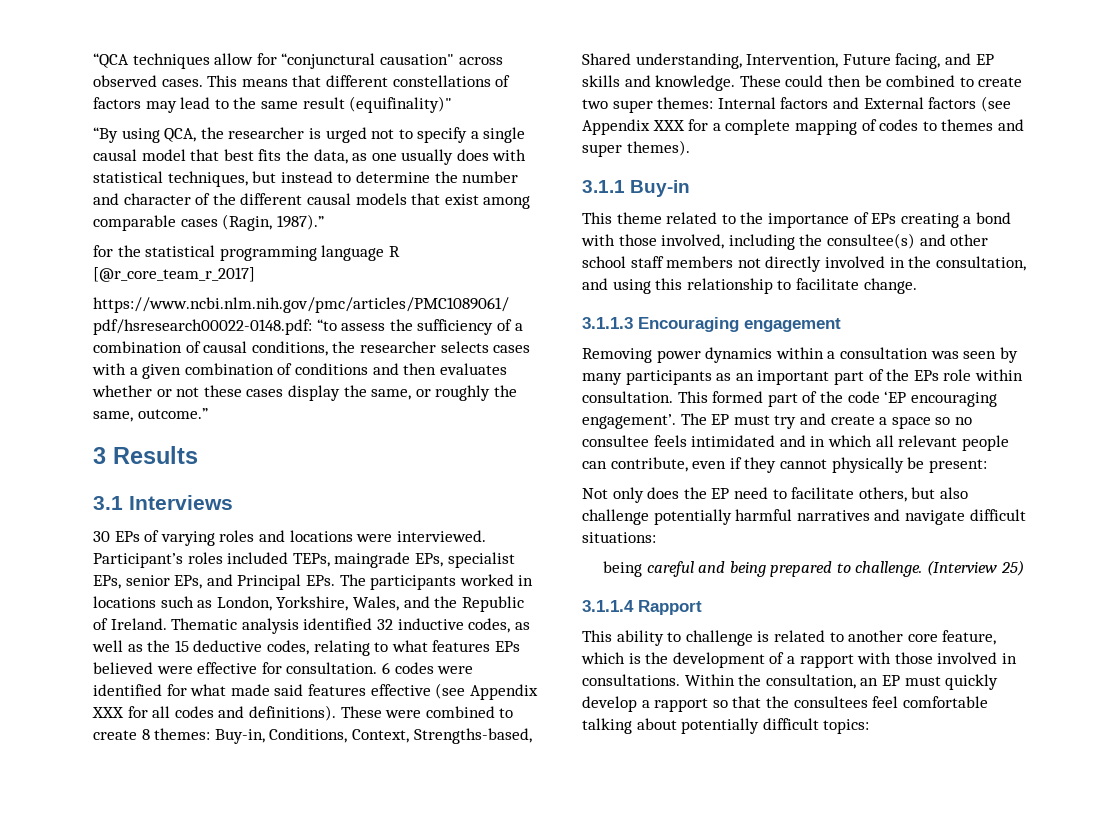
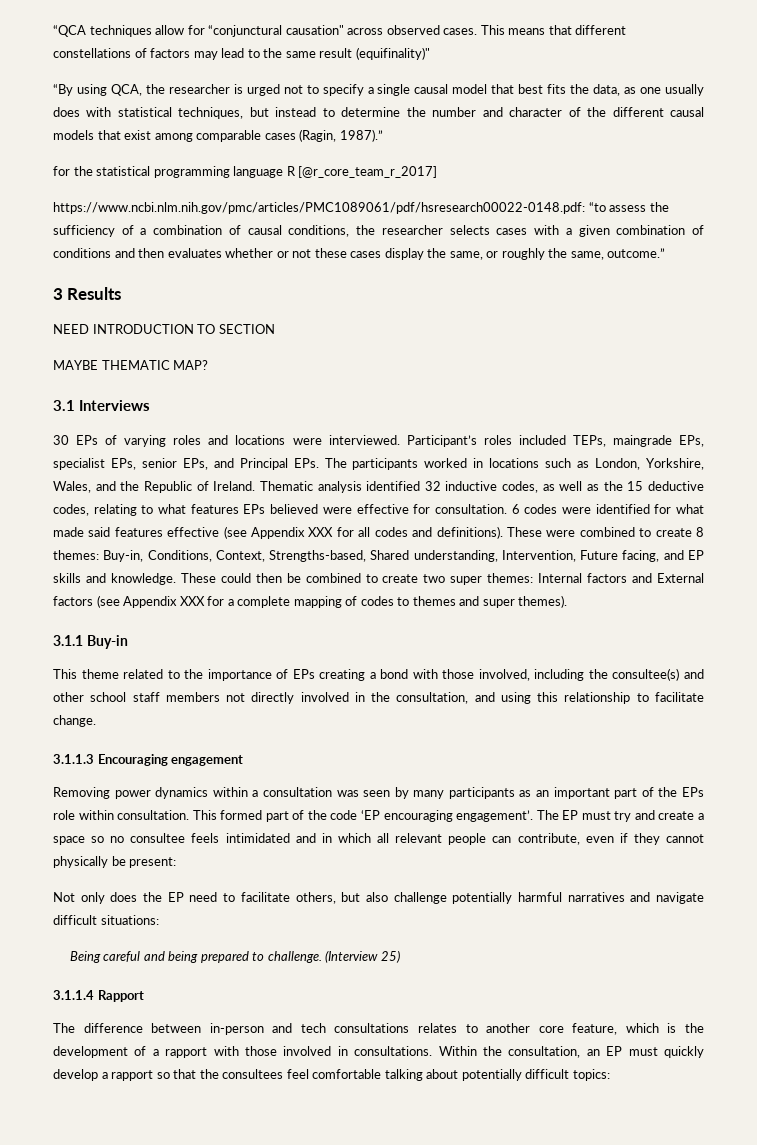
(198, 455) none -> [53,324,275,334] [53,360,209,370] // NEED INTRODUCTION TO SECTION // MAYBE THEMATIC MAP?
[602,561,642,577] being -> [69,951,101,963] Being
[582,630,825,646] This ability to challenge is related -> [53,1023,457,1035] The difference between in-person and tech consultations relates

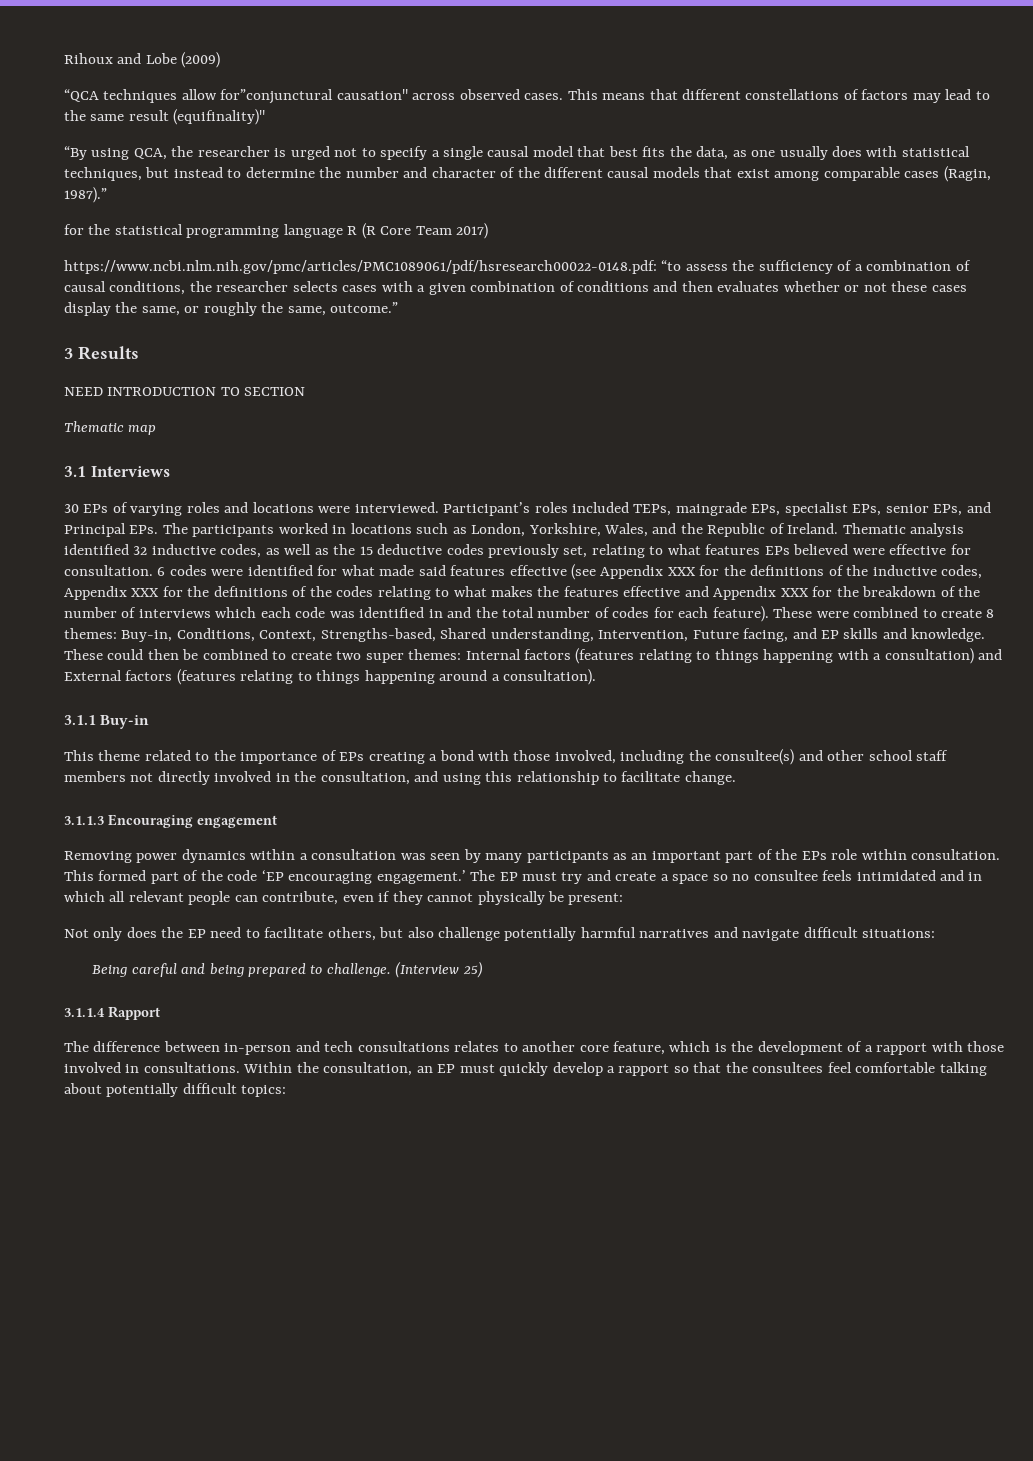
(53, 31) none -> [64,52,221,68] Rihoux and Lobe (2009) //
[187,25,283,37] for “conjunctural -> [220,89,334,104] for”conjunctural
[298,166,438,178] [@r_core_team_r_2017] -> [361,223,489,239] (R Core Team 2017)
[53,360,209,370] MAYBE THEMATIC MAP? -> [64,421,157,435] Thematic map
[53,504,89,516] codes, -> [446,544,588,558] codes previously set,
[358,526,503,539] all codes and definitions). -> [723,565,983,579] [64,586,981,600] [64,606,769,622] the definitions of the inductive codes, Appendix XXX for the definitions of the codes relating to what makes the features effective and Appendix XXX for the breakdown of the number of interviews which each code was identified in and the total number of codes for each feature).
[632,573,704,583] [53,595,568,608] and External factors (see Appendix XXX for a complete mapping of codes to themes and super themes). -> [575,648,1003,664] [64,669,597,685] (features relating to things happening with a consultation) and External factors (features relating to things happening around a consultation).
[456,810,534,822] engagement’. -> [376,870,466,884] engagement.’

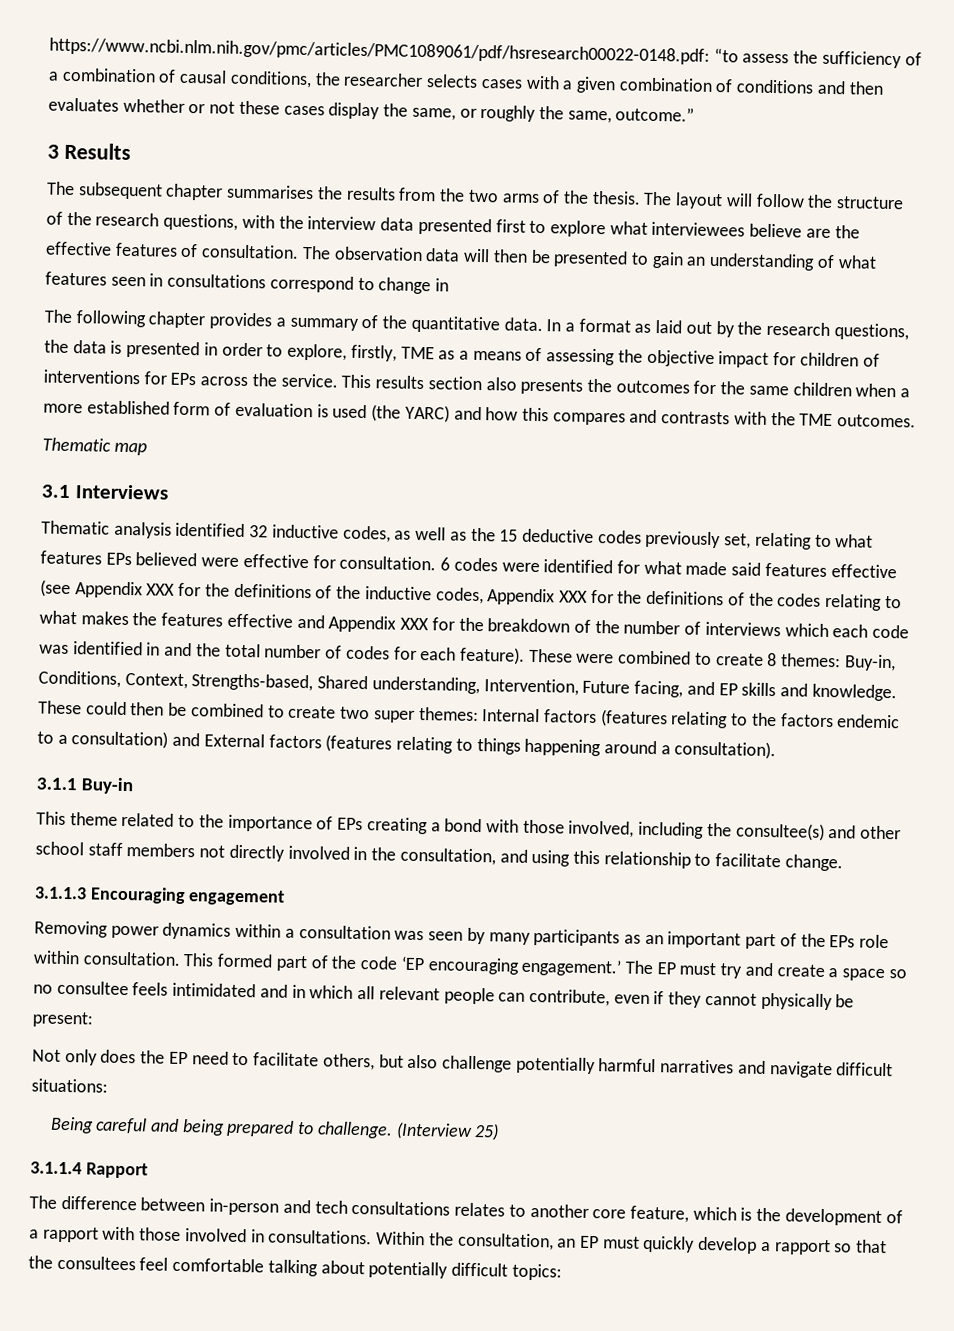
[64,52,221,68] [64,89,990,104] [64,109,266,125] [64,146,970,160] [64,166,991,182] [64,187,107,203] [64,223,489,239] Rihoux and Lobe (2009) // “QCA techniques allow for”conjunctural causation" across observed cases. This means that different constellations of factors may lead to the same result (equifinality)" // “By using QCA, the researcher is urged not to specify a single causal model that best fits the data, as one usually does with statistical techniques, but instead to determine the number and character of the different causal models that exist among comparable cases (Ragin, 1987).” // for the statistical programming language R (R Core Team 2017) // -> (49, 51) none
[64,387,306,396] [64,421,157,435] [64,466,170,477] [64,502,991,516] [64,523,839,537] NEED INTRODUCTION TO SECTION // Thematic map // 3.1 Interviews // 30 EPs of varying roles and locations were interviewed. Participant’s roles included TEPs, maingrade EPs, specialist EPs, senior EPs, and Principal EPs. The participants worked in locations such as London, Yorkshire, Wales, and the Republic of Ireland. -> [46,181,905,210] [46,211,860,239] [45,241,877,271] [45,271,450,295] [44,309,909,341] [44,339,880,368] [43,369,911,398] [43,400,917,428] [42,437,147,456] [41,484,169,500] The subsequent chapter summarises the results from the two arms of the thesis. The layout will follow the structure of the research questions, with the interview data presented first to explore what interviewees believe are the effective features of consultation. The observation data will then be presented to gain an understanding of what features seen in consultations correspond to change in // The following chapter provides a summary of the quantitative data. In a format as laid out by the research questions, the data is presented in order to explore, firstly, TME as a means of assessing the objective impact for children of interventions for EPs across the service. This results section also presents the outcomes for the same children when a more established form of evaluation is used (the YARC) and how this compares and contrasts with the TME outcomes. // Thematic map // 3.1 Interviews //
[714,649,869,663] things happening with -> [751,712,901,729] [37,731,54,744] the factors endemic to

